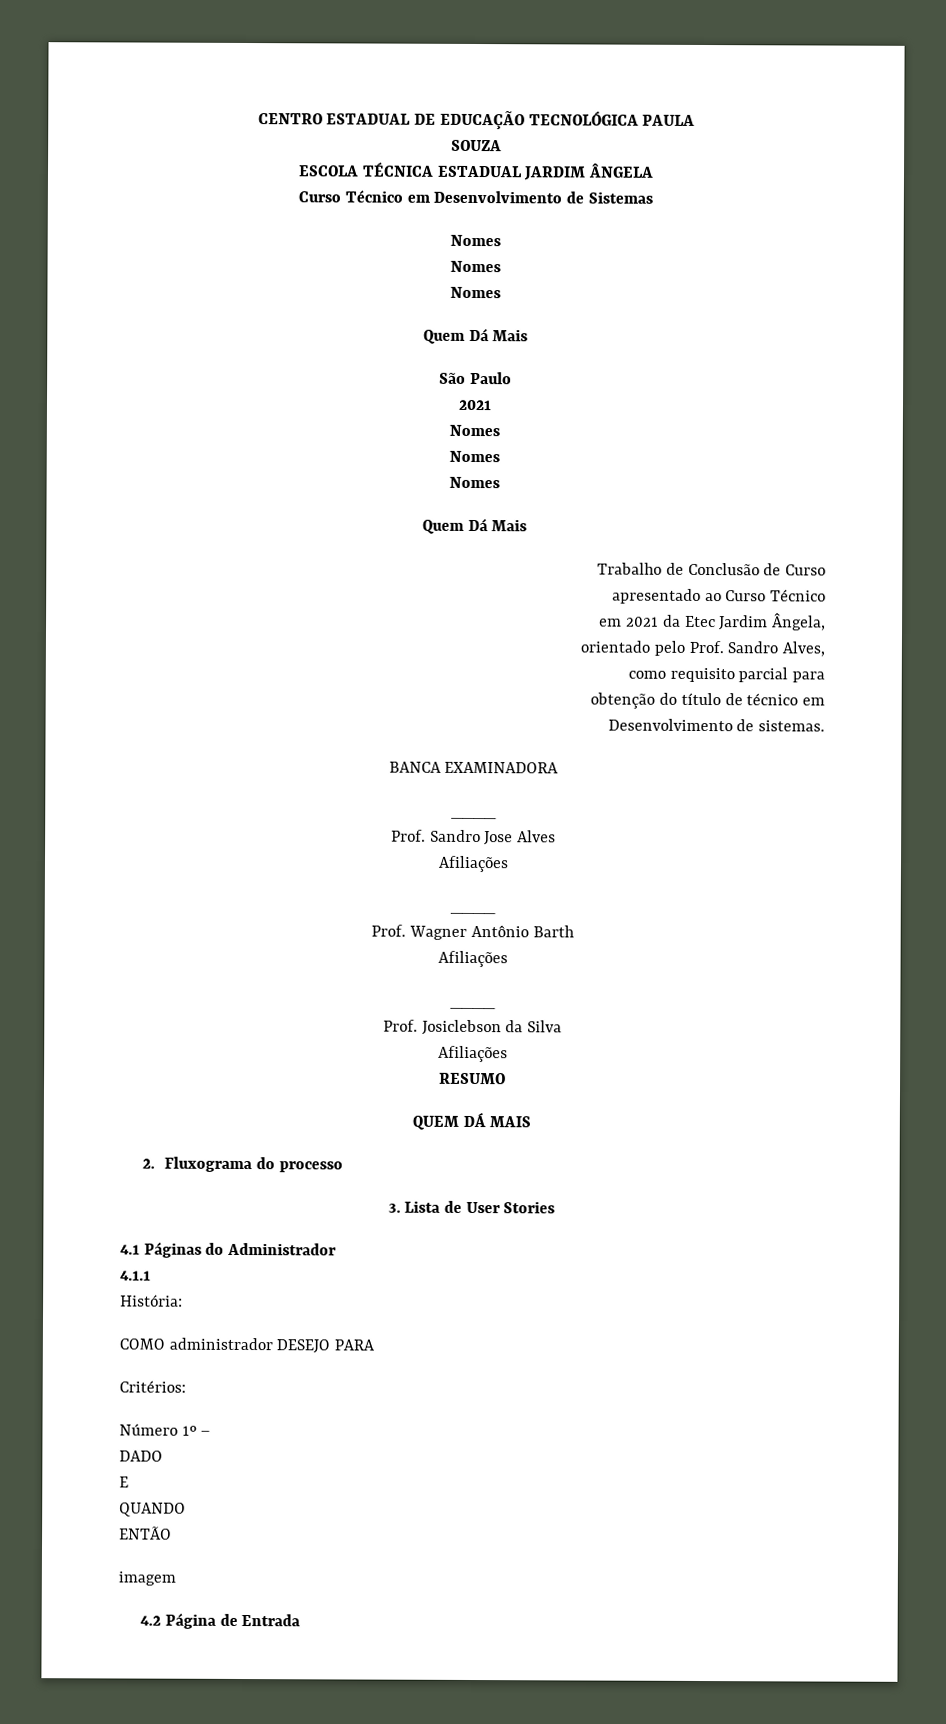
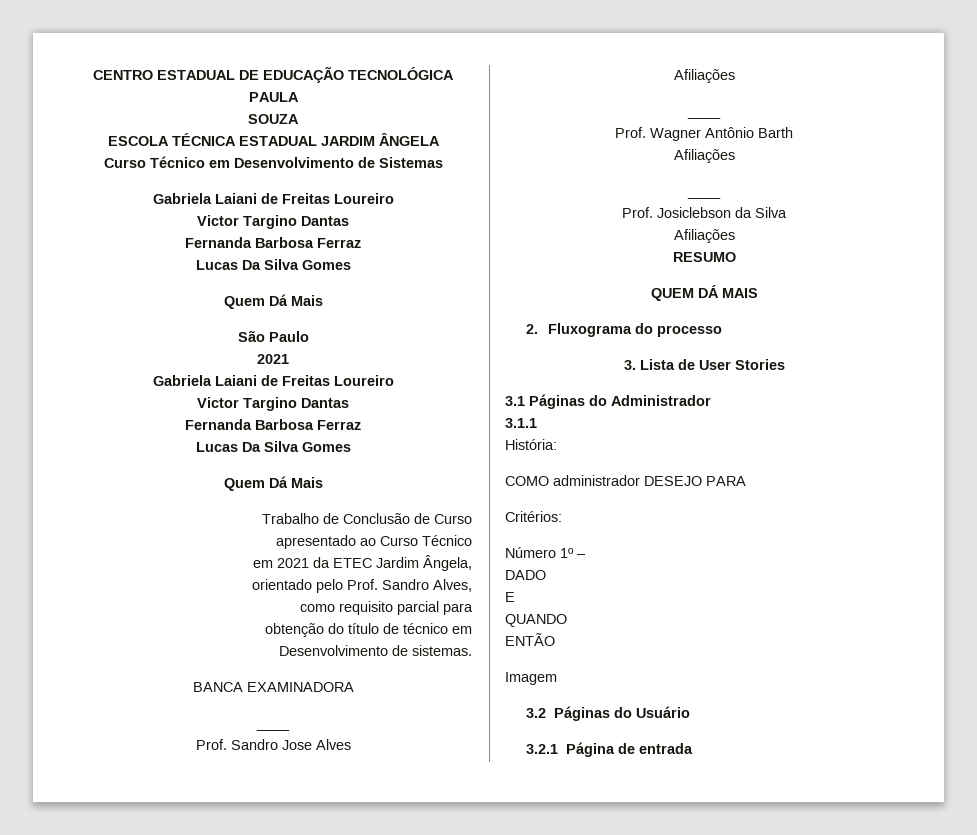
[450,234,501,247] [450,260,501,273] [450,286,501,299] Nomes // Nomes // Nomes -> [152,193,394,204] [197,215,349,229] [185,237,361,248] [195,259,351,270] Gabriela Laiani de Freitas Loureiro // Victor Targino Dantas // Fernanda Barbosa Ferraz // Lucas Da Silva Gomes
[449,424,500,437] [449,450,500,463] [449,476,500,489] Nomes // Nomes // Nomes -> [152,375,394,386] [197,397,349,411] [185,419,361,430] [195,441,351,452] Gabriela Laiani de Freitas Loureiro // Victor Targino Dantas // Fernanda Barbosa Ferraz // Lucas Da Silva Gomes
[684,615,716,628] Etec -> [333,558,372,568] ETEC
[120,1244,140,1255] 4.1 -> [505,396,525,406] 3.1
[120,1270,151,1281] 4.1.1 -> [505,418,537,428] 3.1.1
[118,1571,176,1586] [140,1615,162,1626] imagem // 4.2 -> [505,672,557,685] [526,706,690,721] [526,744,559,754] Imagem // 3.2 Páginas do Usuário // 3.2.1
[241,1613,301,1627] Entrada -> [638,743,693,754] entrada

